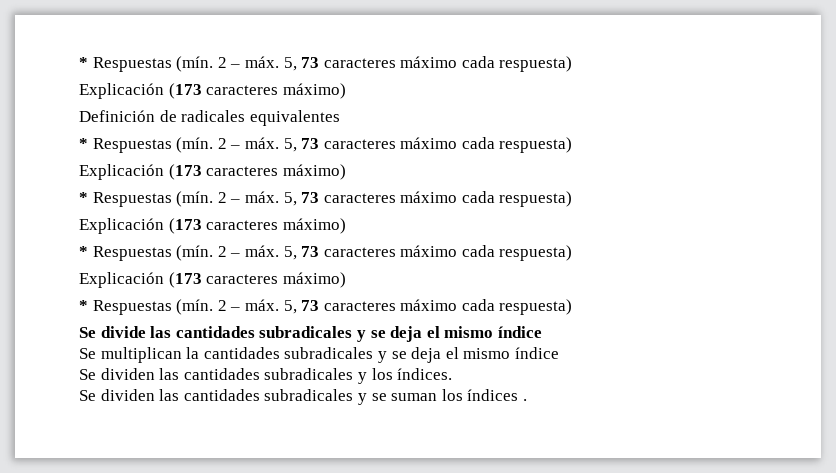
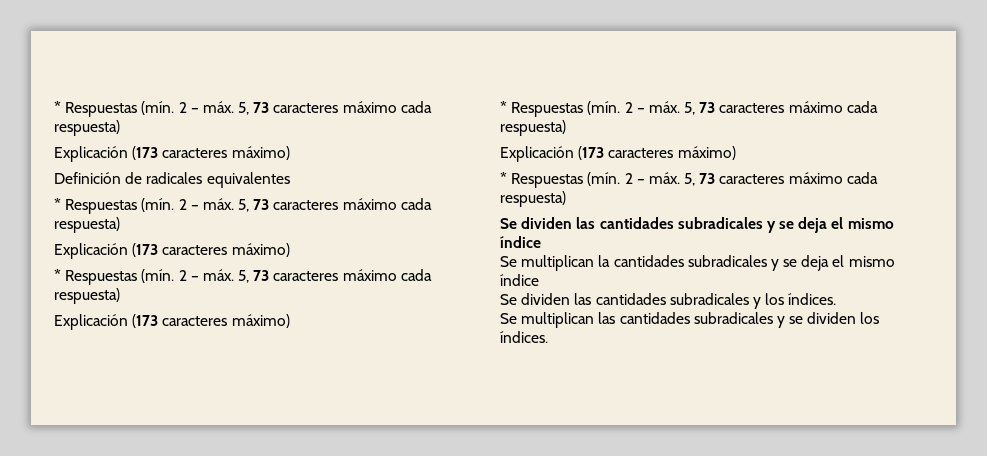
[100,326,146,338] divide -> [521,217,573,229] dividen
[100,389,527,405] dividen las cantidades subradicales y se suman los índices . -> [521,312,880,328] [500,331,548,343] multiplican las cantidades subradicales y se dividen los índices.

